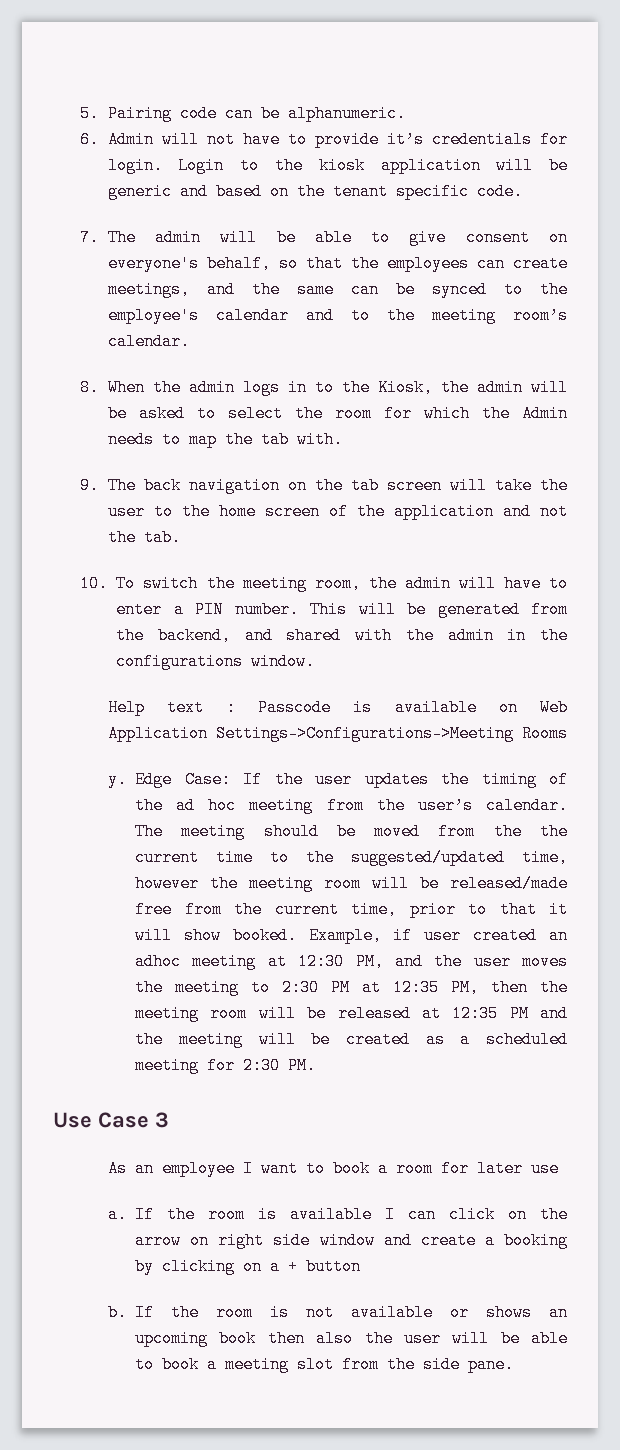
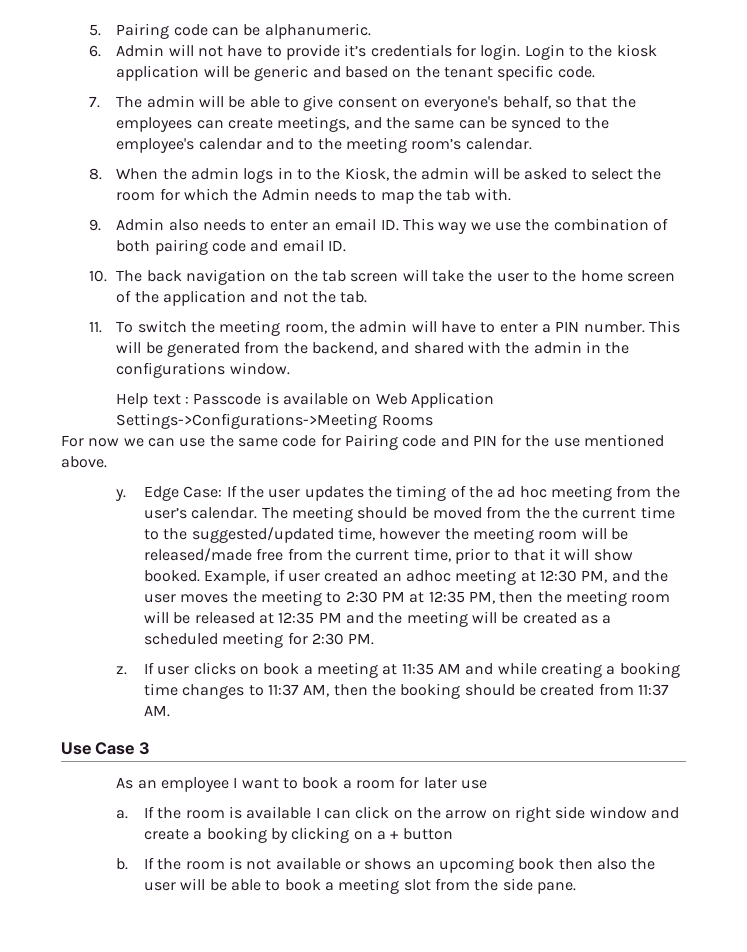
(100, 485) none -> [116,218,668,234] [116,239,346,255] [88,270,107,282] Admin also needs to enter an email ID. This way we use the combination of both pairing code and email ID. // 10.
[80,575,109,592] 10. -> [88,321,102,333] 11.
(568, 733) none -> [61,434,665,450] [61,456,107,468] // For now we can use the same code for Pairing code and PIN for the use mentioned above.
(317, 1065) none -> [116,662,680,678] [144,683,669,699] [144,705,171,717] // z. If user clicks on book a meeting at 11:35 AM and while creating a booking time changes to 11:37 AM, then the booking should be created from 11:37 AM.

